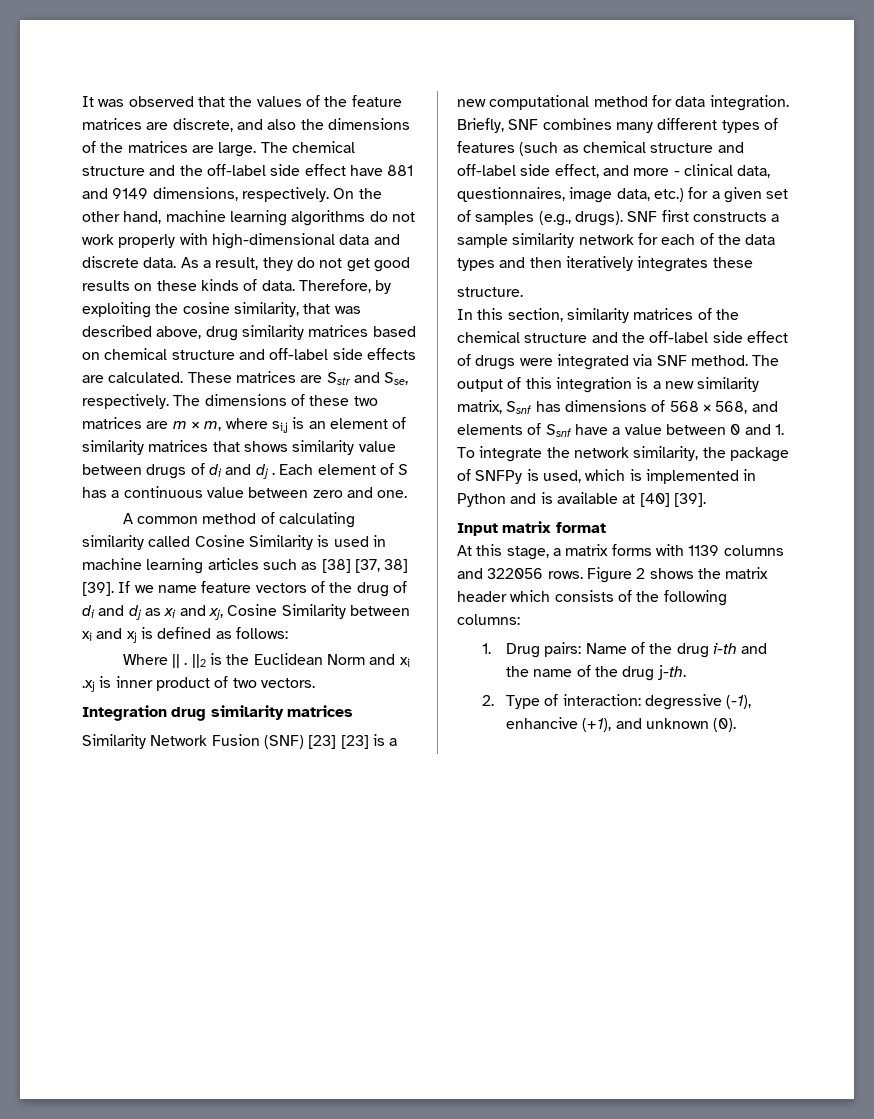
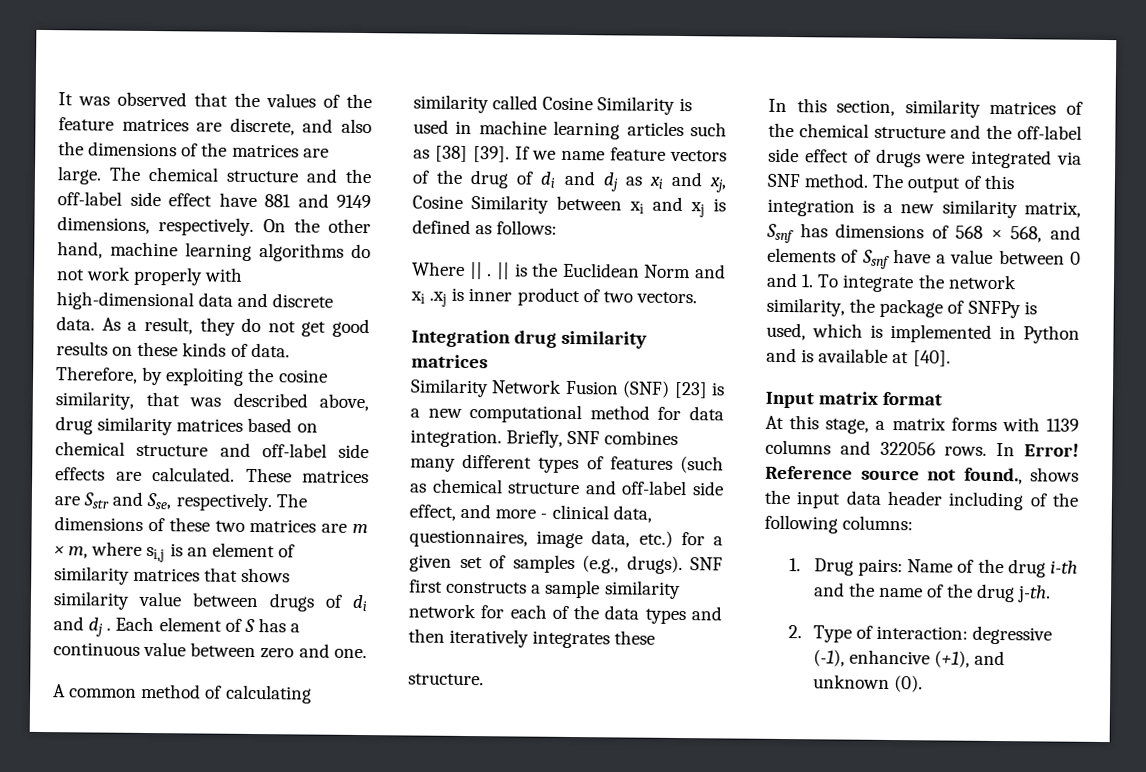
[354,559,409,573] [37, 38] -> (468, 153) none
[191,654,206,668] ||2 -> [496,262,510,280] ||
[340,735,369,749] [23] -> (708, 390) none
[639,493,706,507] [40] [39]. -> [912,350,951,367] [40].
[586,567,769,583] [457,590,614,602] Figure 2 shows the matrix header which consists -> [996,442,1079,457] [765,465,1079,485] [764,489,1025,511] In Error! Reference source not found., shows the input data header including

